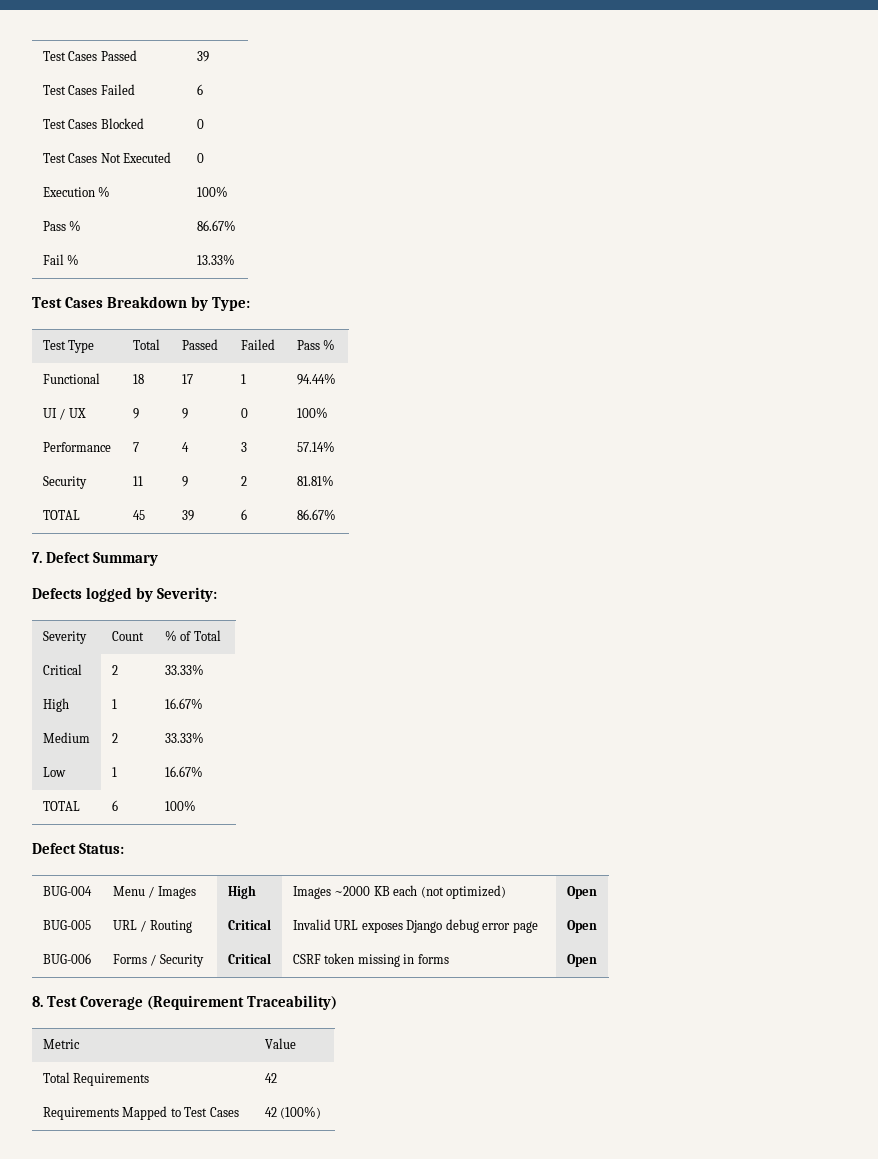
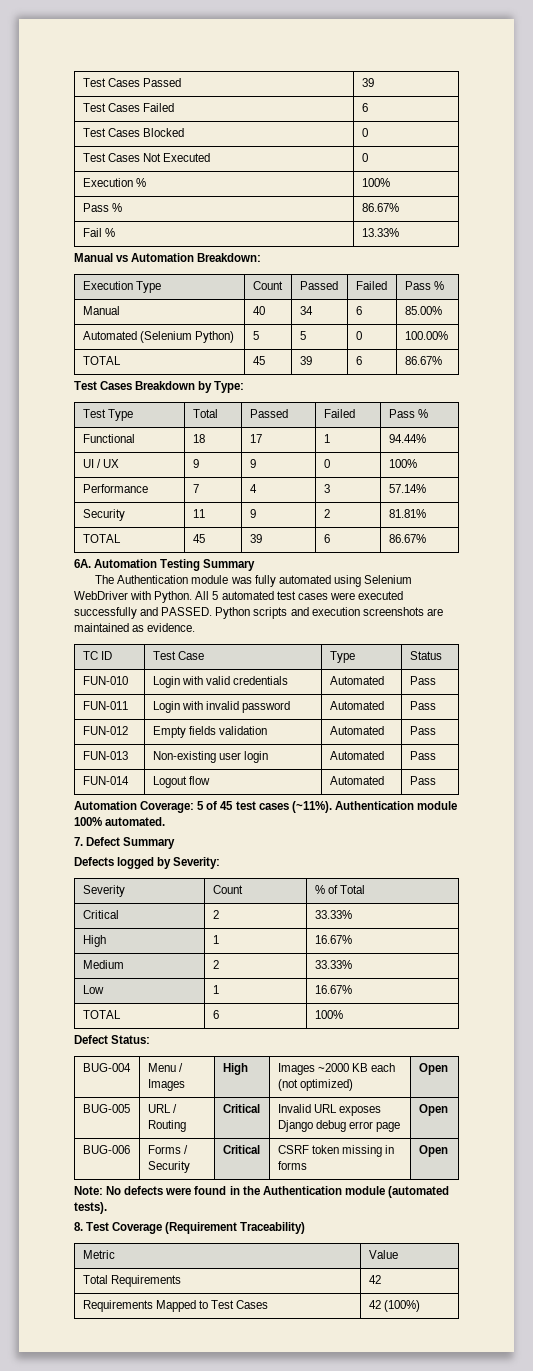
(235, 259) none -> [74,253,262,262] [82,281,161,293] [252,281,283,290] [299,281,338,290] [355,281,387,290] [404,281,444,290] [82,306,120,315] [252,306,265,315] [299,306,313,315] [355,306,362,315] [404,306,442,315] [82,331,234,343] [252,331,259,340] [299,331,306,340] [355,331,362,340] [404,331,448,340] [82,356,121,365] [252,356,265,365] [299,356,312,365] [355,356,362,365] [404,356,442,365] // Manual vs Automation Breakdown: // Execution Type | Count | Passed | Failed | Pass % // Manual | 40 | 34 | 6 | 85.00% // Automated (Selenium Python) | 5 | 5 | 0 | 100.00% // TOTAL | 45 | 39 | 6 | 86.67%
(336, 514) none -> [74,559,256,571] [95,575,412,587] [74,591,403,603] [74,607,443,619] [74,623,196,632] [82,651,112,660] [152,651,204,660] [329,651,355,663] [409,651,442,660] [82,676,128,685] [152,676,288,688] [329,676,384,685] [409,676,436,685] [82,701,128,710] [152,701,290,713] [329,701,384,710] [409,701,436,710] [82,726,128,735] [152,726,267,738] [329,726,384,735] [409,726,436,735] [82,751,128,760] [152,751,268,763] [329,751,384,760] [409,751,436,760] [82,776,129,785] [152,776,210,788] [329,776,384,785] [409,776,436,785] [74,801,457,813] [74,817,166,826] // 6A. Automation Testing Summary // The Authentication module was fully automated using Selenium WebDriver with Python. All 5 automated test cases were executed successfully and PASSED. Python scripts and execution screenshots are maintained as evidence. // TC ID | Test Case | Type | Status // FUN-010 | Login with valid credentials | Automated | Pass // FUN-011 | Login with invalid password | Automated | Pass // FUN-012 | Empty fields validation | Automated | Pass // FUN-013 | Non-existing user login | Automated | Pass // FUN-014 | Logout flow | Automated | Pass // Automation Coverage: 5 of 45 test cases (~11%). Authentication module 100% automated.
(597, 960) none -> [74,1186,449,1198] [74,1202,107,1214] // Note: No defects were found in the Authentication module (automated tests).

